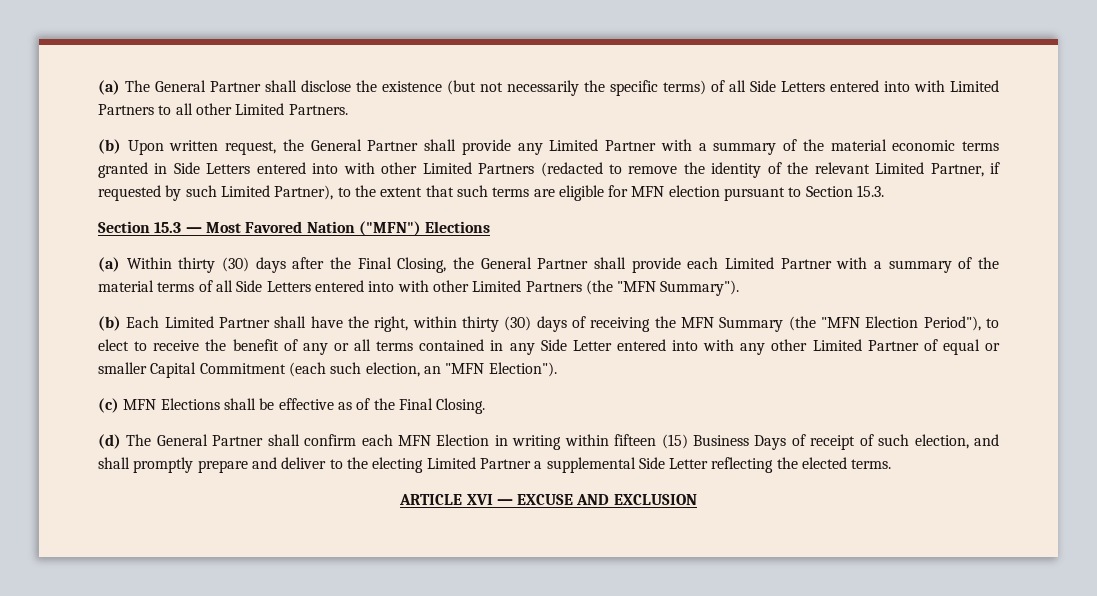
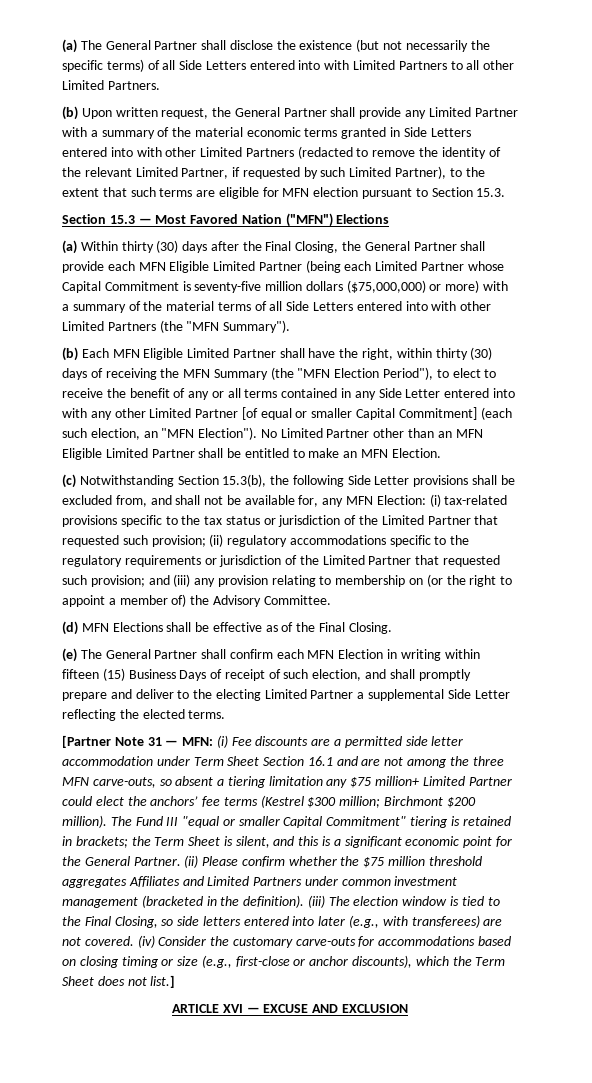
[724,257,832,269] Limited Partner -> [138,260,504,273] [62,280,480,293] MFN Eligible Limited Partner (being each Limited Partner whose Capital Commitment is seventy-five million dollars ($75,000,000) or more)
(160, 322) none -> [112,348,184,360] MFN Eligible
[923,339,938,351] of -> [241,407,258,420] [of
[199,363,286,374] Commitment -> [398,407,477,420] Commitment]
[98,398,119,413] // (c) -> [260,428,483,438] [62,448,441,460] [62,474,515,488] [62,494,508,507] [62,515,499,527] [62,534,470,547] [62,555,501,567] [62,574,513,587] [62,594,331,607] [62,621,78,635] No Limited Partner other than an MFN Eligible Limited Partner shall be entitled to make an MFN Election. // (c) Notwithstanding Section 15.3(b), the following Side Letter provisions shall be excluded from, and shall not be available for, any MFN Election: (i) tax-related provisions specific to the tax status or jurisdiction of the Limited Partner that requested such provision; (ii) regulatory accommodations specific to the regulatory requirements or jurisdiction of the Limited Partner that requested such provision; and (iii) any provision relating to membership on (or the right to appoint a member of) the Advisory Committee. // (d)
[98,434,121,449] (d) -> [62,648,77,662] (e)
(892, 464) none -> [62,735,464,748] [62,756,504,768] [62,776,512,788] [62,795,476,808] [62,815,511,828] [62,836,512,848] [62,855,482,868] [62,876,458,888] [62,895,500,908] [62,915,503,928] [62,935,512,948] [62,955,506,968] [62,975,176,988] // [Partner Note 31 — MFN: (i) Fee discounts are a permitted side letter accommodation under Term Sheet Section 16.1 and are not among the three MFN carve-outs, so absent a tiering limitation any $75 million+ Limited Partner could elect the anchors’ fee terms (Kestrel $300 million; Birchmont $200 million). The Fund III "equal or smaller Capital Commitment" tiering is retained in brackets; the Term Sheet is silent, and this is a significant economic point for the General Partner. (ii) Please confirm whether the $75 million threshold aggregates Affiliates and Limited Partners under common investment management (bracketed in the definition). (iii) The election window is tied to the Final Closing, so side letters entered into later (e.g., with transferees) are not covered. (iv) Consider the customary carve-outs for accommodations based on closing timing or size (e.g., first-close or anchor discounts), which the Term Sheet does not list.]

